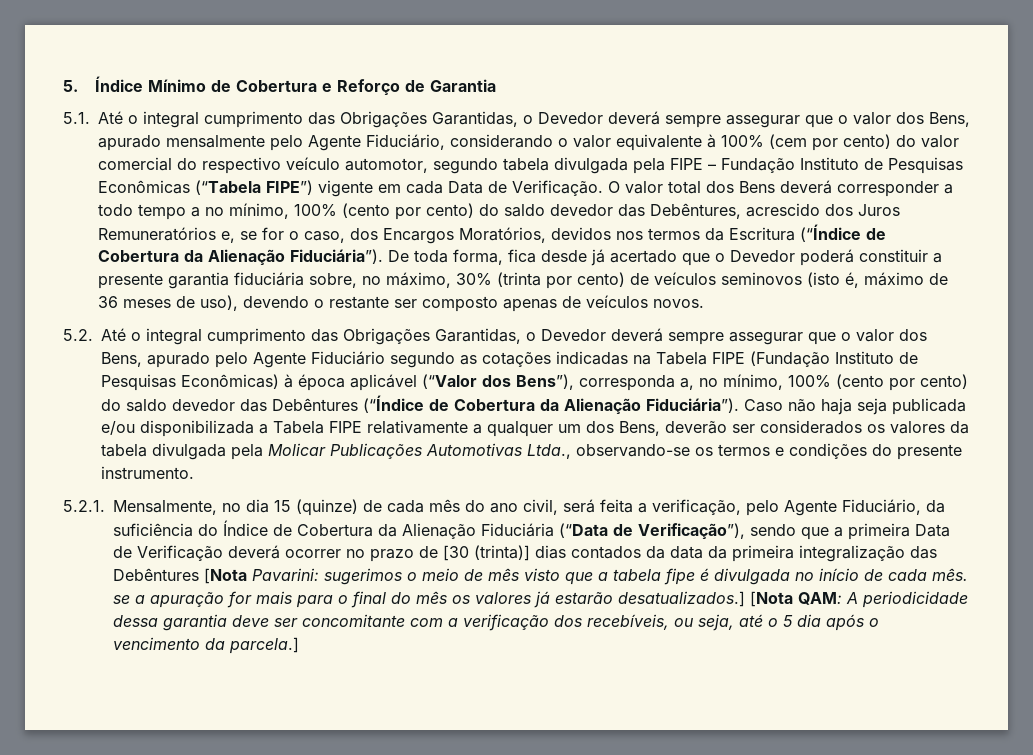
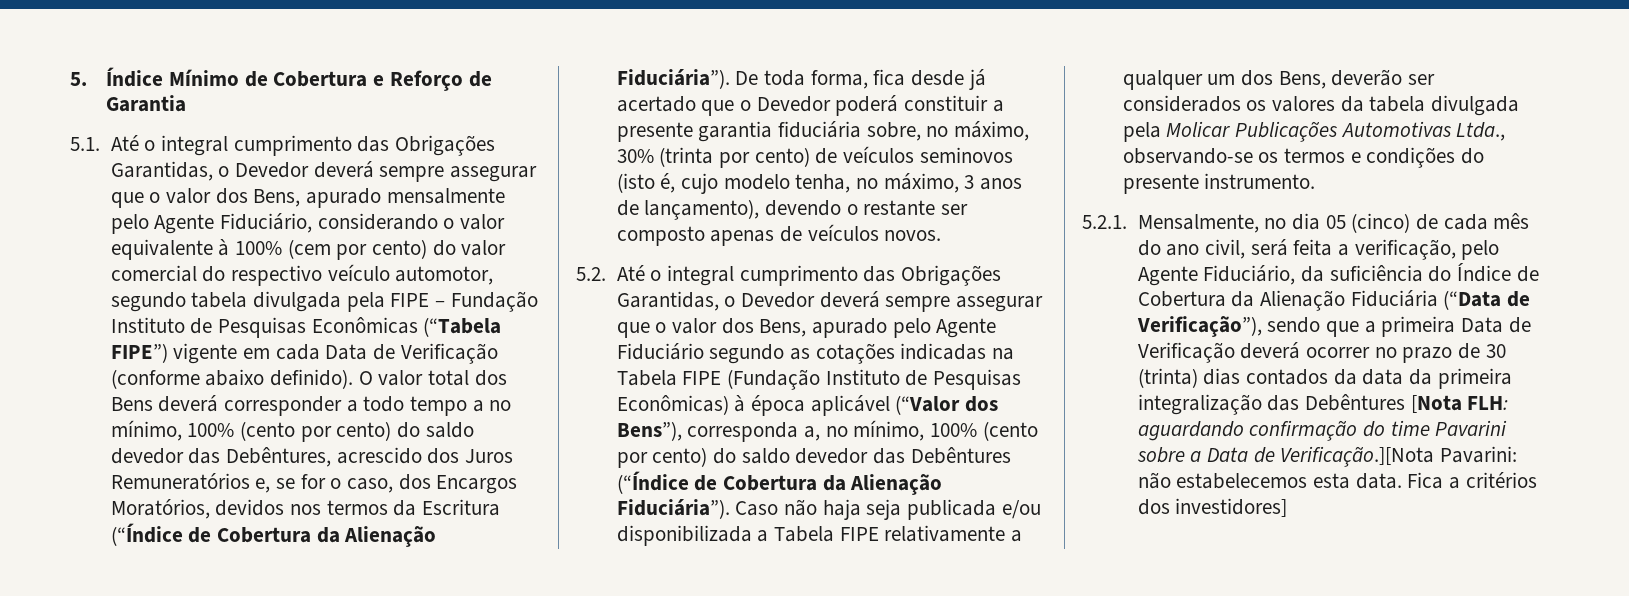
[512,180,603,196] Verificação. -> [400,343,498,364] [110,369,353,389] Verificação (conforme abaixo definido).
[864,272,948,286] [98,295,238,311] máximo de 36 meses de uso), -> [680,173,1022,194] [616,199,760,220] cujo modelo tenha, no máximo, 3 anos de lançamento),
[274,499,358,516] 15 (quinze) -> [1325,213,1411,233] 05 (cinco)
[443,545,530,561] [30 (trinta)] -> [1485,344,1506,358] [1137,368,1198,388] 30 (trinta)
[252,568,968,585] [113,591,968,608] [113,614,879,631] [113,637,299,654] Pavarini: sugerimos o meio de mês visto que a tabela fipe é divulgada no início de cada mês. se a apuração for mais para o final do mês os valores já estarão desatualizados.] [Nota QAM: A periodicidade dessa garantia deve ser concomitante com a verificação dos recebíveis, ou seja, até o 5 dia após o vencimento da parcela.] -> [1467,396,1509,410] [1137,420,1508,441] [1136,446,1517,467] [1137,472,1537,489] [1137,498,1288,517] FLH: aguardando confirmação do time Pavarini sobre a Data de Verificação.][Nota Pavarini: não estabelecemos esta data. Fica a critérios dos investidores]

